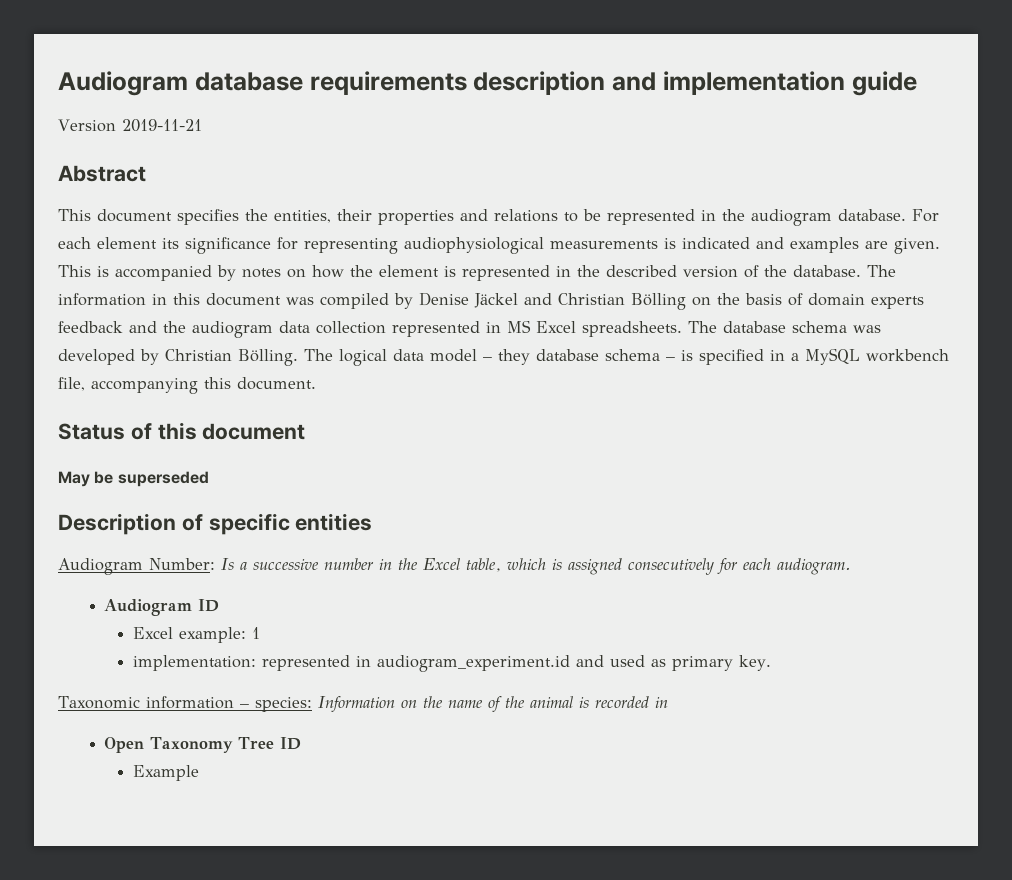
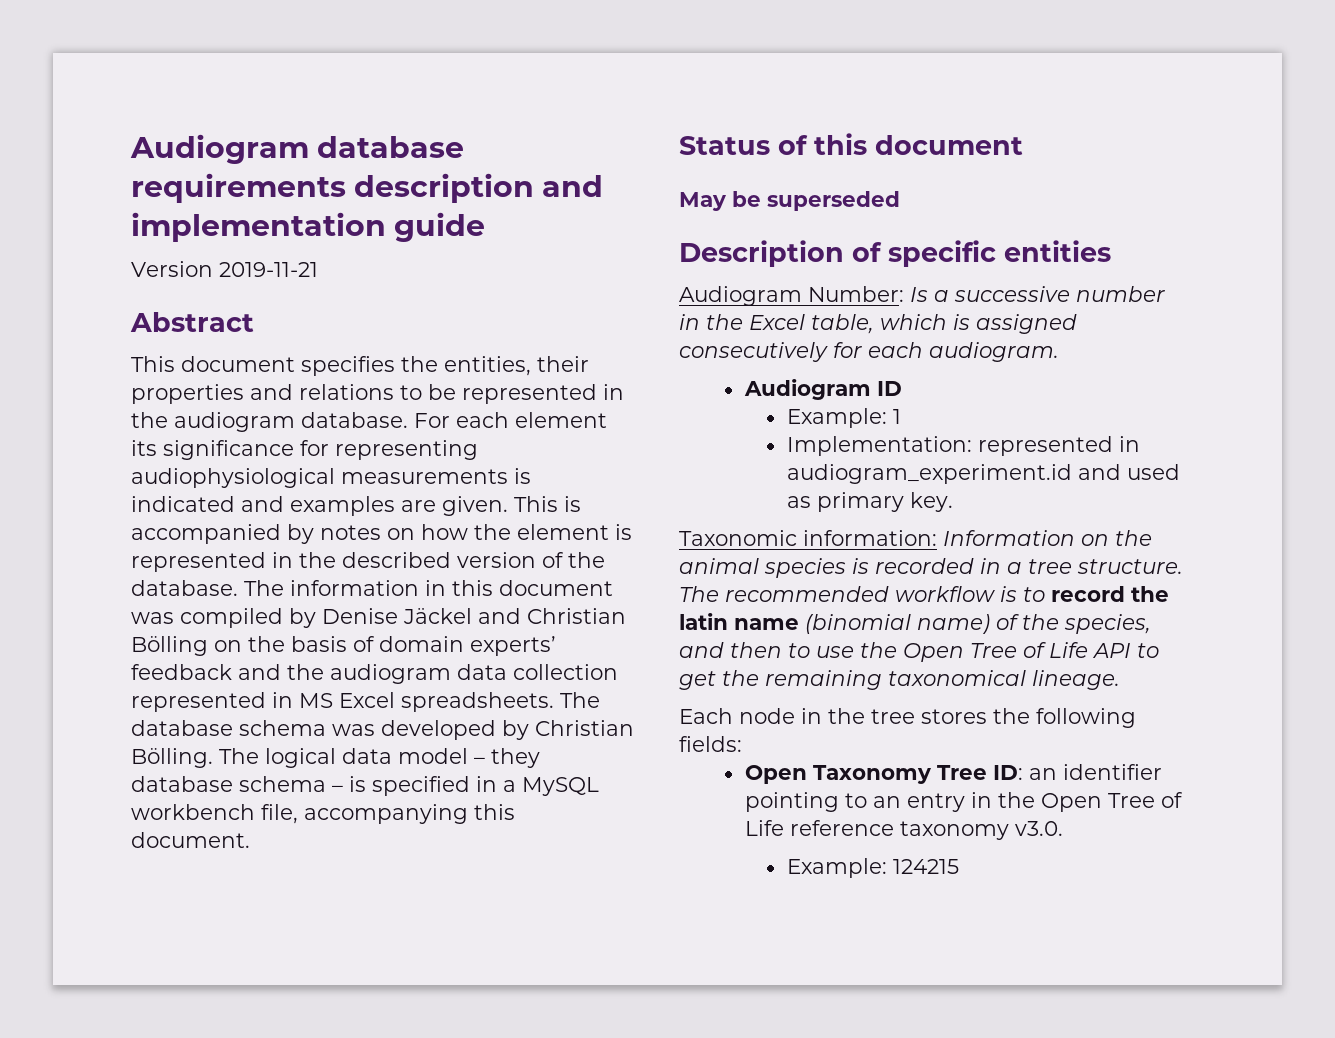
[871,296,924,309] experts -> [470,636,556,656] experts’
[132,627,246,643] Excel example: -> [786,408,887,428] Example:
[132,655,256,671] implementation: -> [786,436,972,456] Implementation:
[145,696,668,713] [104,737,302,753] [132,765,199,781] information – species: Information on the name of the animal is recorded in // Open Taxonomy Tree ID // Example -> [803,530,1152,546] [679,558,1183,578] [679,586,1169,602] [679,613,1151,634] [679,642,1159,662] [679,670,1120,690] [679,708,1136,728] [679,736,742,752] [744,764,1162,784] [744,792,1183,812] [744,820,1063,840] [786,858,959,878] information: Information on the animal species is recorded in a tree structure. The recommended workflow is to record the latin name (binomial name) of the species, and then to use the Open Tree of Life API to get the remaining taxonomical lineage. // Each node in the tree stores the following fields: // Open Taxonomy Tree ID: an identifier pointing to an entry in the Open Tree of Life reference taxonomy v3.0. // Example: 124215

